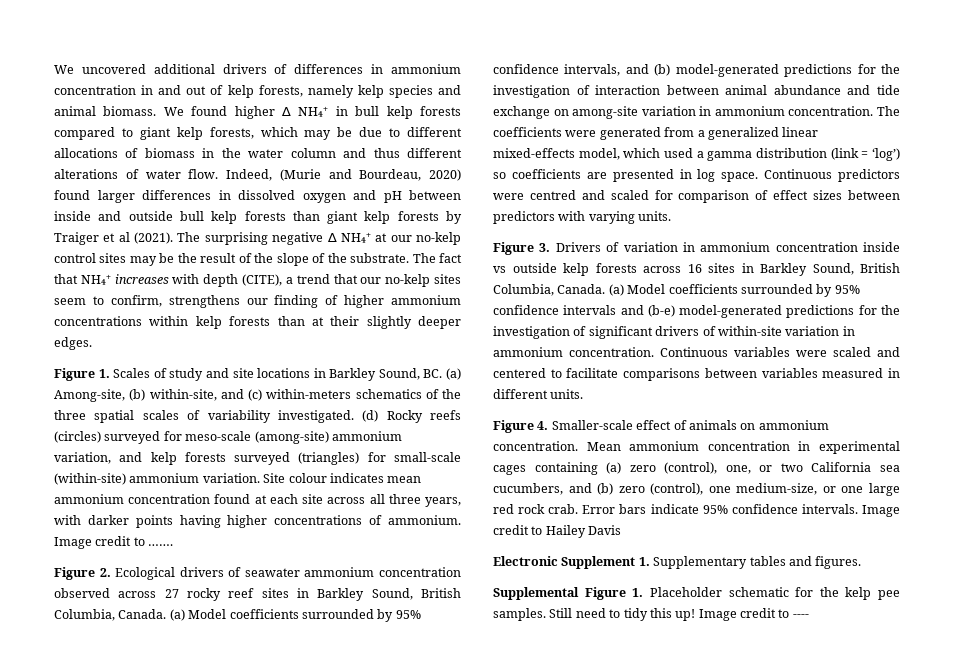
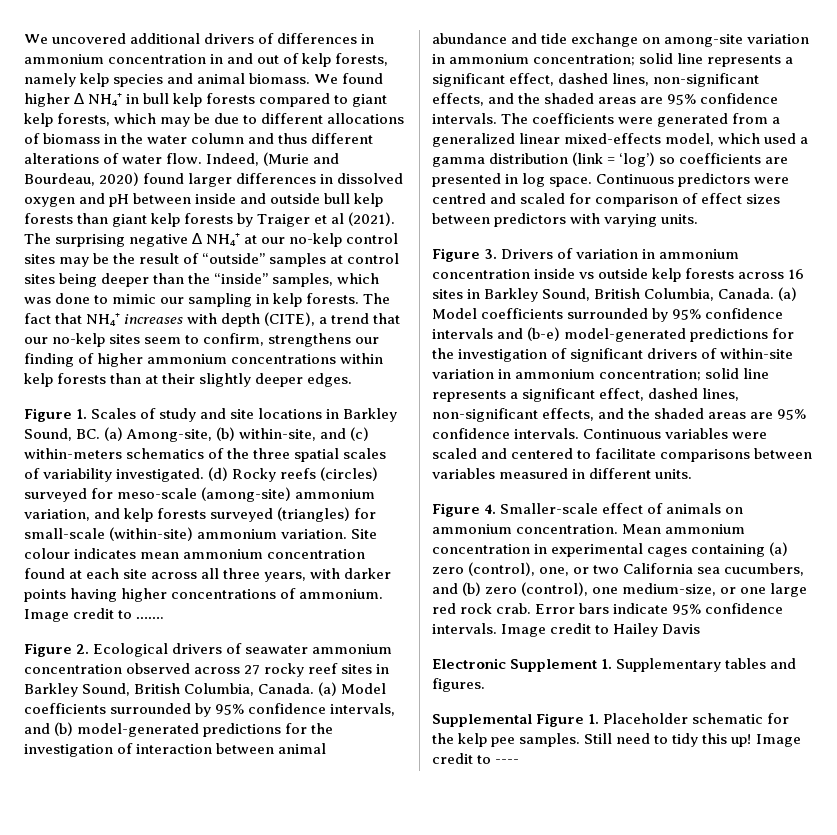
[254,253,410,266] the slope of the substrate. -> [202,253,400,267] [24,273,380,287] [24,293,360,307] “outside” samples at control sites being deeper than the “inside” samples, which was done to mimic our sampling in kelp forests.
[788,106,874,116] concentration. -> [533,53,794,67] [432,73,760,87] [432,93,779,106] [432,113,497,124] concentration; solid line represents a significant effect, dashed lines, non-significant effects, and the shaded areas are 95% confidence intervals.
[569,347,654,357] concentration. -> [599,368,770,381] [432,388,740,402] [432,408,807,422] [432,428,580,439] concentration; solid line represents a significant effect, dashed lines, non-significant effects, and the shaded areas are 95% confidence intervals.

